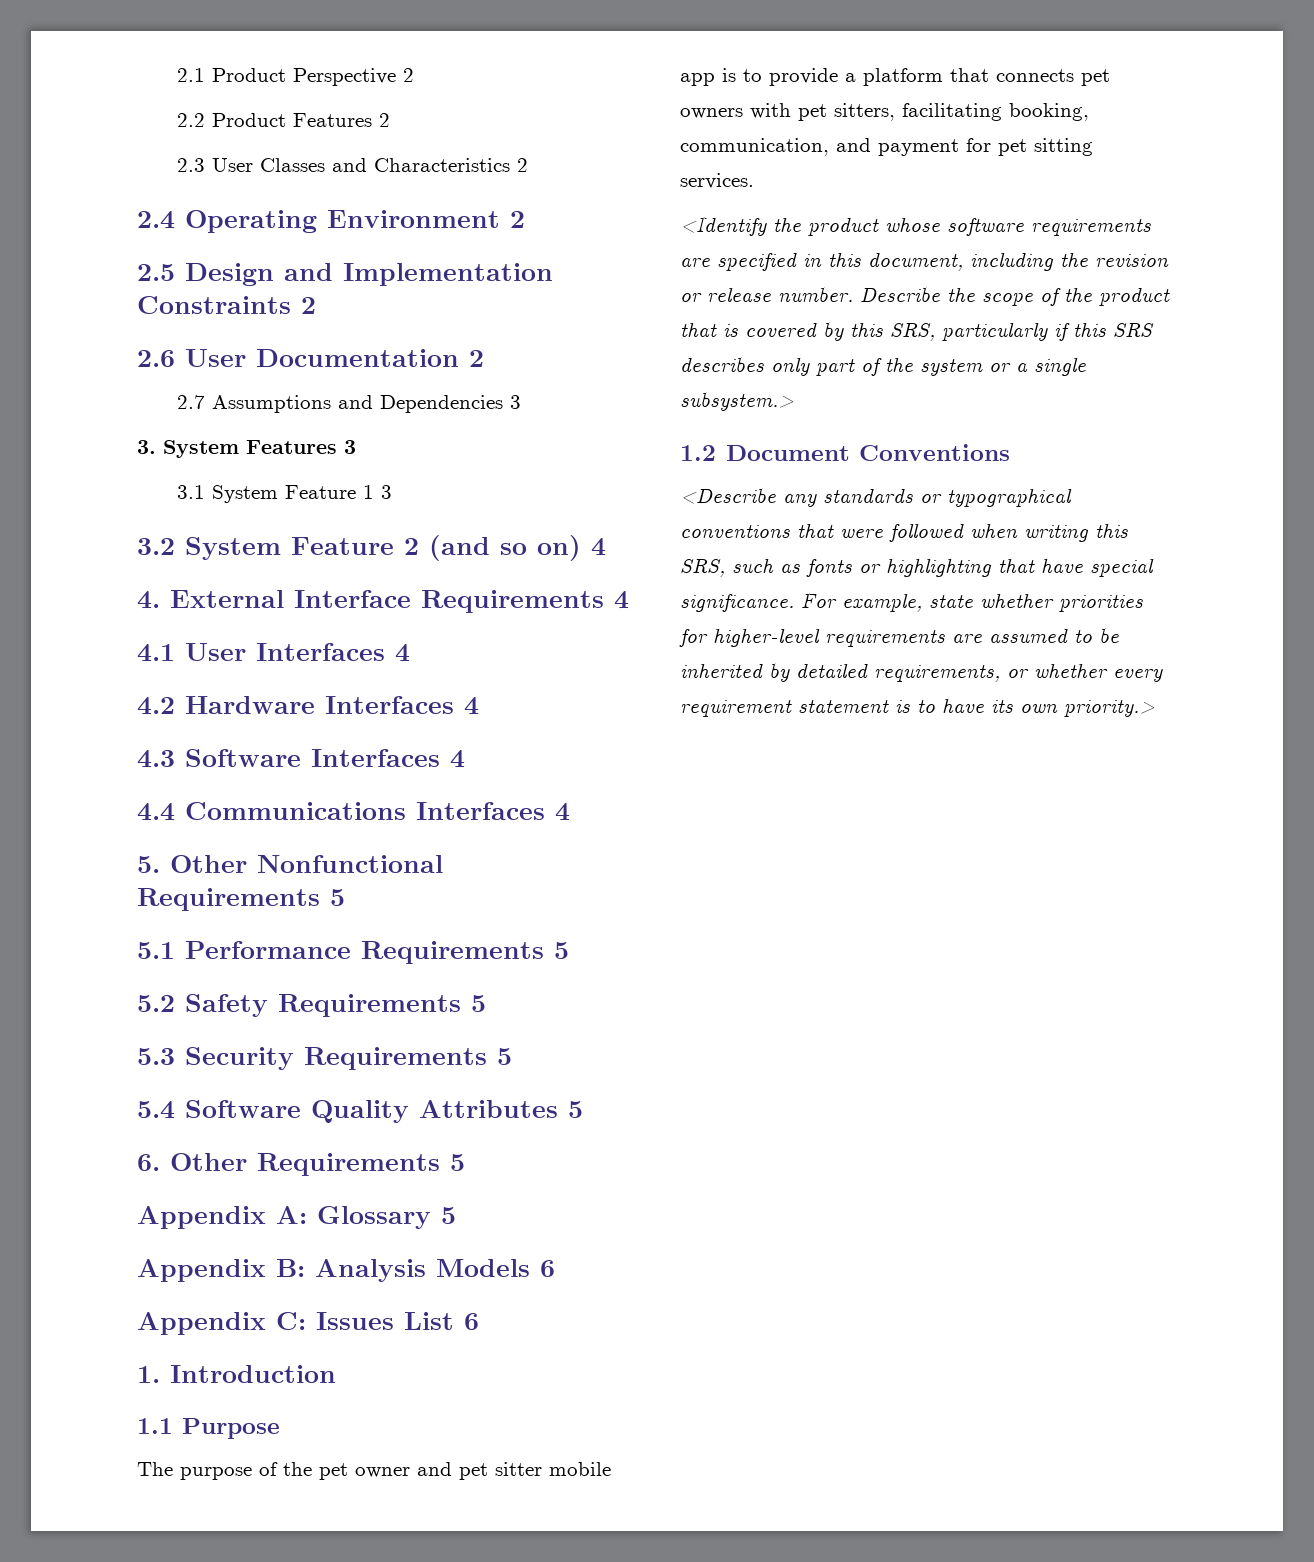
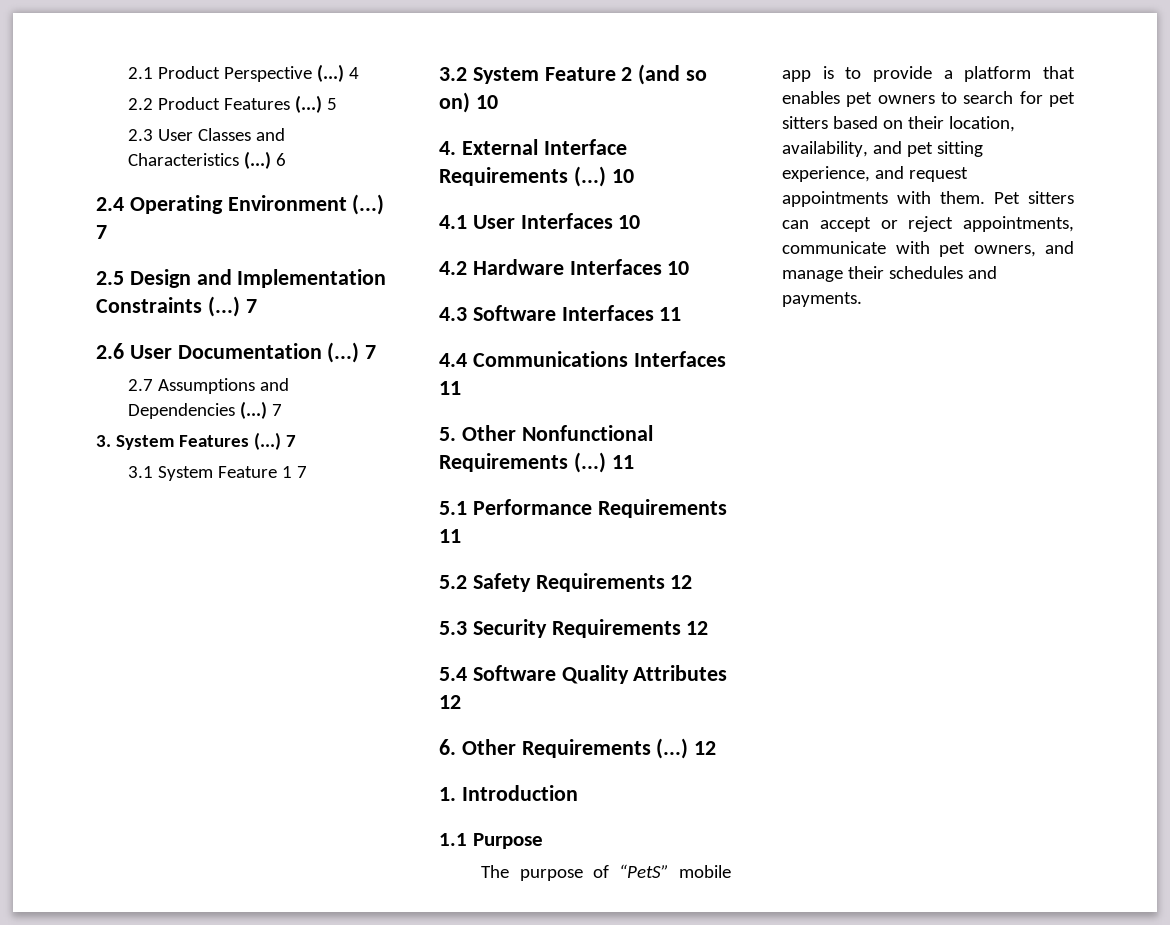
[403,68,415,82] 2 -> [317,64,360,82] (...) 4
[379,113,391,127] 2 -> [295,95,338,113] (...) 5
[517,158,529,172] 2 -> [244,151,287,169] (...) 6
[510,211,525,228] 2 -> [352,194,385,215] [96,225,107,239] (...) 7
[301,297,316,314] 2 -> [207,296,257,317] (...) 7
[469,350,484,367] 2 -> [327,342,377,363] (...) 7
[510,395,522,409] 3 -> [240,401,283,419] (...) 7
[344,440,356,454] 3 -> [253,432,296,450] (...) 7
[381,485,393,499] 3 -> [297,466,308,478] 7
[591,538,606,556] 4 -> [475,95,498,109] 10
[614,591,629,609] 4 -> [573,166,634,187] (...) 10
[395,644,410,662] 4 -> [618,215,641,229] 10
[464,697,479,715] 4 -> [667,261,690,275] 10
[450,750,465,768] 4 -> [659,307,682,321] 11
[555,803,570,821] 4 -> [439,381,461,395] 11
[330,889,345,906] 5 -> [573,452,634,473] (...) 11
[554,942,569,959] 5 -> [439,529,461,543] 11
[471,995,486,1012] 5 -> [670,575,693,589] 12
[497,1048,512,1065] 5 -> [686,621,709,635] 12
[568,1101,583,1118] 5 -> [439,695,461,709] 12
[450,1154,465,1171] [137,1206,456,1229] [137,1259,555,1282] [137,1312,479,1335] 5 // Appendix A: Glossary 5 // Appendix B: Analysis Models 6 // Appendix C: Issues List 6 -> [656,738,717,759] (...) 12
[283,1462,542,1480] the pet owner and pet sitter -> [618,864,669,878] “PetS”
[996,69,1074,82] connects -> [782,91,840,104] enables
[750,103,1089,121] [680,138,1093,156] [680,173,754,189] [680,216,1151,236] [680,252,1169,271] [680,286,1170,306] [680,321,1154,341] [680,356,1086,376] [680,391,794,411] [680,444,1011,461] [680,487,1072,507] [680,523,1128,542] [680,558,1154,577] [680,592,1143,612] [679,627,1119,647] [680,662,1163,682] [680,698,1155,717] with pet sitters, facilitating booking, communication, and payment for pet sitting services. // <Identify the product whose software requirements are specified in this document, including the revision or release number. Describe the scope of the product that is covered by this SRS, particularly if this SRS describes only part of the system or a single subsystem.> // 1.2 Document Conventions // <Describe any standards or typographical conventions that were followed when writing this SRS, such as fonts or highlighting that have special significance. For example, state whether priorities for higher-level requirements are assumed to be inherited by detailed requirements, or whether every requirement statement is to have its own priority.> -> [941,91,1075,107] [782,116,1015,132] [782,141,983,157] [782,166,968,182] [782,191,1074,207] [782,216,1074,232] [782,241,1074,257] [782,266,997,282] [782,292,862,307] to search for pet sitters based on their location, availability, and pet sitting experience, and request appointments with them. Pet sitters can accept or reject appointments, communicate with pet owners, and manage their schedules and payments.

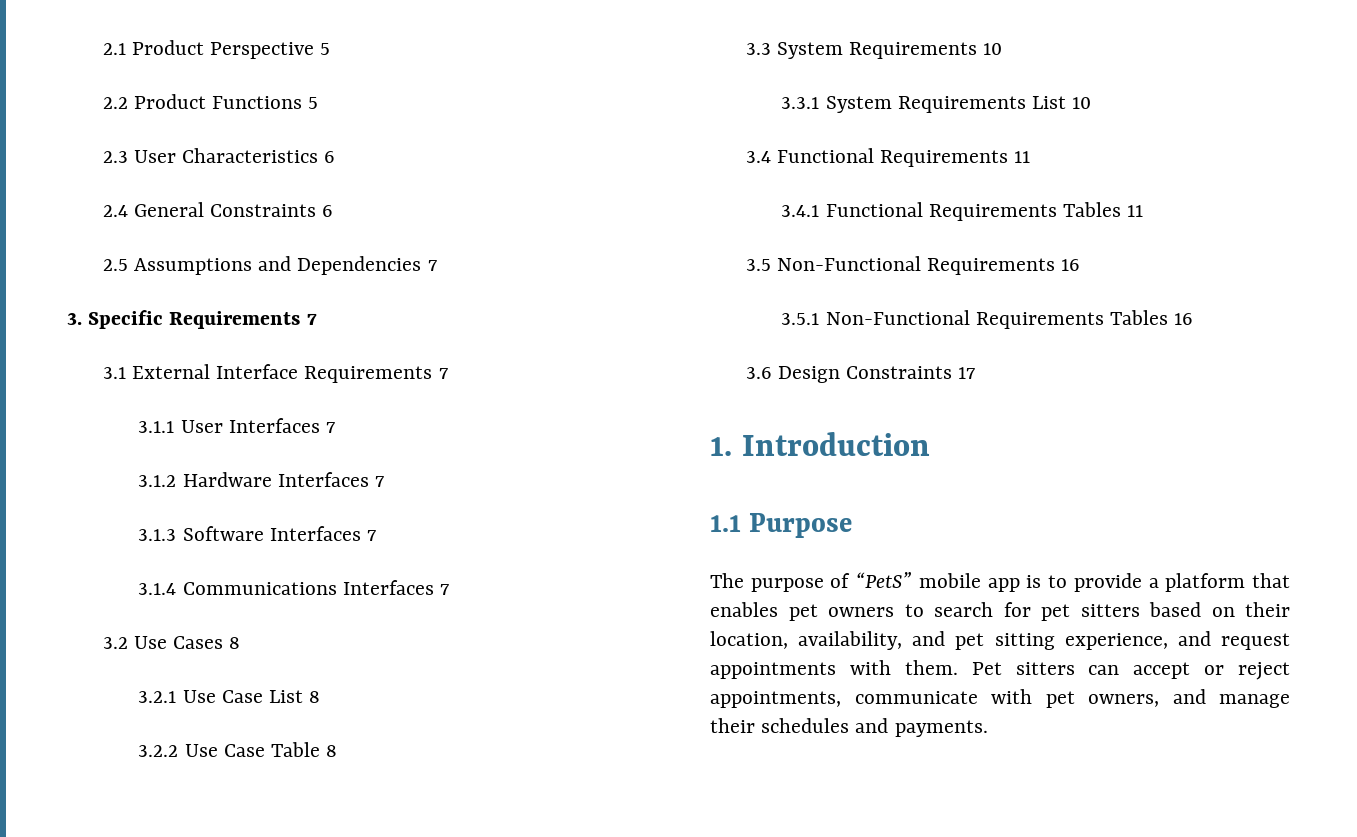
[317,64,360,82] (...) 4 -> [320,43,331,55] 5
[224,95,323,113] Features (...) -> [212,96,303,109] Functions
[198,128,286,141] [128,151,287,169] [96,194,385,215] [96,225,107,239] [96,269,387,288] [96,296,257,317] [96,342,377,363] [128,379,154,391] Classes and Characteristics (...) 6 // 2.4 Operating Environment (...) 7 // 2.5 Design and Implementation Constraints (...) 7 // 2.6 User Documentation (...) 7 // 2.7 -> [182,148,336,163] [102,202,334,217] [102,259,128,271] Characteristics 6 // 2.4 General Constraints 6 // 2.5
[240,401,268,419] (...) -> (422, 265) none
[115,432,281,450] System Features (...) -> [88,310,301,329] Specific Requirements
[158,466,308,481] [439,64,708,85] [439,92,498,113] [439,139,627,155] [439,166,634,187] [439,213,641,229] [439,259,690,275] [439,305,682,321] [439,351,726,367] [439,381,461,395] [439,425,653,441] [439,452,634,473] [439,499,727,518] [439,529,461,543] [439,573,693,592] [439,619,709,638] [439,665,728,684] [439,695,461,709] [439,738,717,759] System Feature 1 7 // 3.2 System Feature 2 (and so on) 10 // 4. External Interface Requirements (...) 10 // 4.1 User Interfaces 10 // 4.2 Hardware Interfaces 10 // 4.3 Software Interfaces 11 // 4.4 Communications Interfaces 11 // 5. Other Nonfunctional Requirements (...) 11 // 5.1 Performance Requirements 11 // 5.2 Safety Requirements 12 // 5.3 Security Requirements 12 // 5.4 Software Quality Attributes 12 // 6. Other Requirements (...) 12 -> [131,364,448,383] [138,418,335,433] [138,472,384,487] [138,526,376,541] [138,580,449,595] [102,636,241,649] [138,690,321,703] [138,742,338,757] [745,42,1003,59] [781,96,1092,113] [745,148,1031,167] [781,202,1144,221] [745,256,1081,275] [781,310,1194,329] [745,366,976,383] External Interface Requirements 7 // 3.1.1 User Interfaces 7 // 3.1.2 Hardware Interfaces 7 // 3.1.3 Software Interfaces 7 // 3.1.4 Communications Interfaces 7 // 3.2 Use Cases 8 // 3.2.1 Use Case List 8 // 3.2.2 Use Case Table 8 // 3.3 System Requirements 10 // 3.3.1 System Requirements List 10 // 3.4 Functional Requirements 11 // 3.4.1 Functional Requirements Tables 11 // 3.5 Non-Functional Requirements 16 // 3.5.1 Non-Functional Requirements Tables 16 // 3.6 Design Constraints 17

